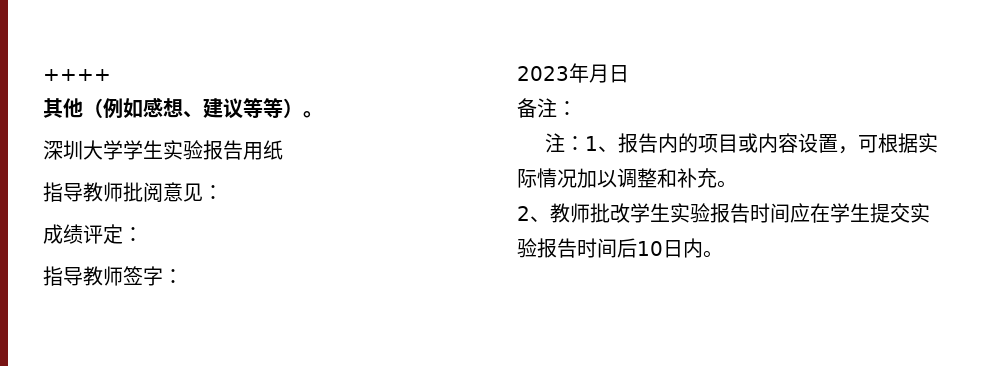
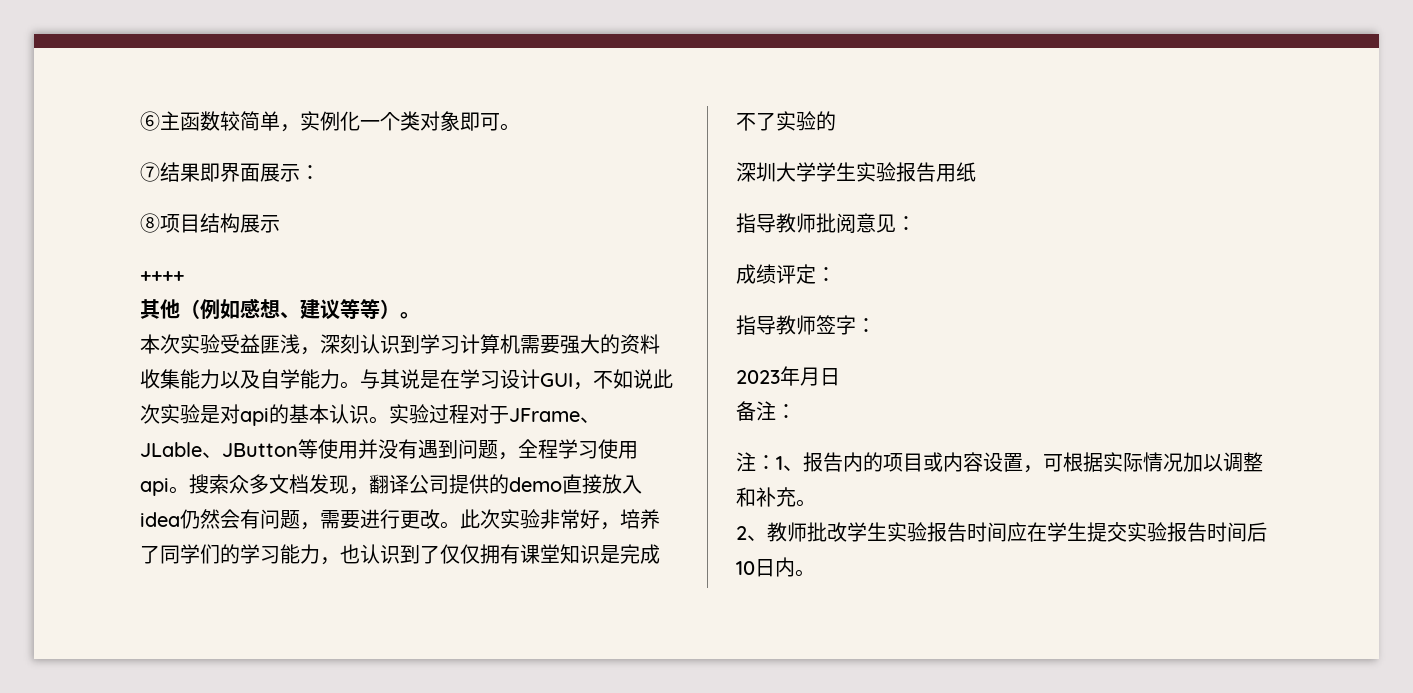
(43, 75) none -> [140,111,520,132] [140,162,320,182] [140,213,280,233] ⑥主函数较简单，实例化一个类对象即可。 // ⑦结果即界面展示： // ⑧项目结构展示 //
(323, 114) none -> [140,334,660,355] [140,369,673,390] [140,404,600,426] [140,439,638,460] [140,474,642,496] [140,509,660,530] [140,544,660,565] [736,111,836,131] // 本次实验受益匪浅，深刻认识到学习计算机需要强大的资料收集能力以及自学能力。与其说是在学习设计GUI，不如说此次实验是对api的基本认识。实验过程对于JFrame、JLable、JButton等使用并没有遇到问题，全程学习使用api。搜索众多文档发现，翻译公司提供的demo直接放入idea仍然会有问题，需要进行更改。此次实验非常好，培养了同学们的学习能力，也认识到了仅仅拥有课堂知识是完成不了实验的

